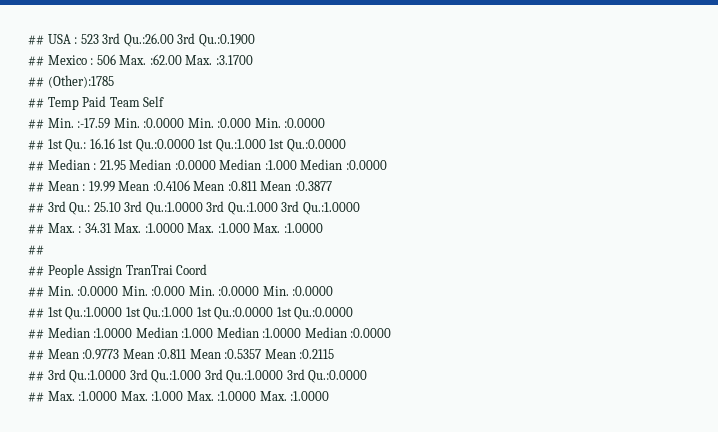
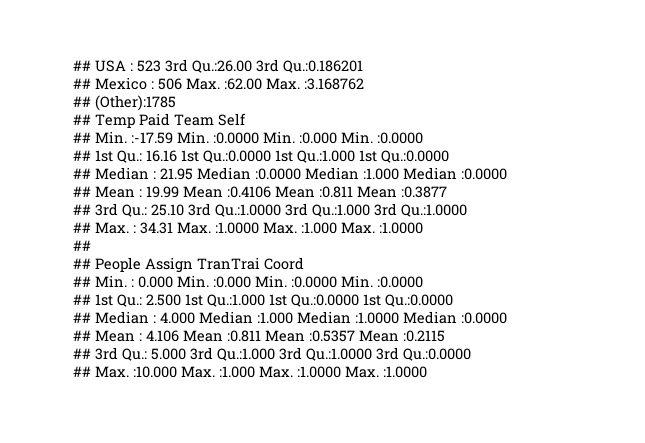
[198,34,255,47] Qu.:0.1900 -> [283,60,363,73] Qu.:0.186201
[215,55,253,65] :3.1700 -> [304,78,364,90] :3.168762
[77,286,119,296] :0.0000 -> [131,276,173,288] : 0.000
[65,307,123,320] Qu.:1.0000 -> [117,294,181,307] Qu.: 2.500
[93,328,133,338] :1.0000 -> [153,312,195,324] : 4.000
[82,349,120,360] :0.9773 -> [139,330,179,342] : 4.106
[69,370,127,383] Qu.:1.0000 -> [122,348,186,361] Qu.: 5.000
[78,391,118,401] :1.0000 -> [133,366,177,378] :10.000

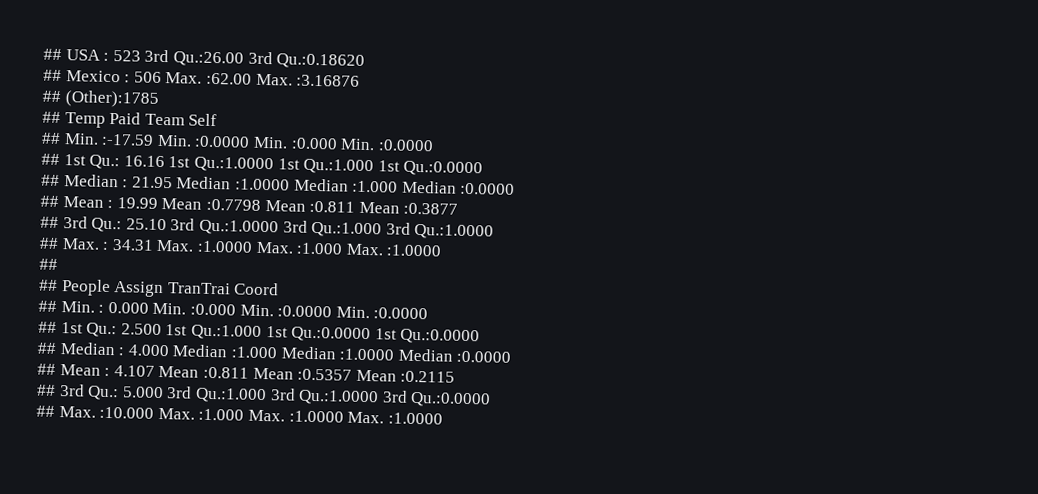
[283,60,363,73] Qu.:0.186201 -> [276,53,366,69] Qu.:0.18620
[304,78,364,90] :3.168762 -> [296,74,361,87] :3.16876
[203,150,271,163] Qu.:0.0000 -> [193,156,274,173] Qu.:1.0000
[255,168,301,180] :0.0000 -> [234,178,290,191] :1.0000
[227,186,271,198] :0.4106 -> [205,198,261,211] :0.7798
[146,330,179,342] 4.106 -> [113,365,155,377] 4.107

